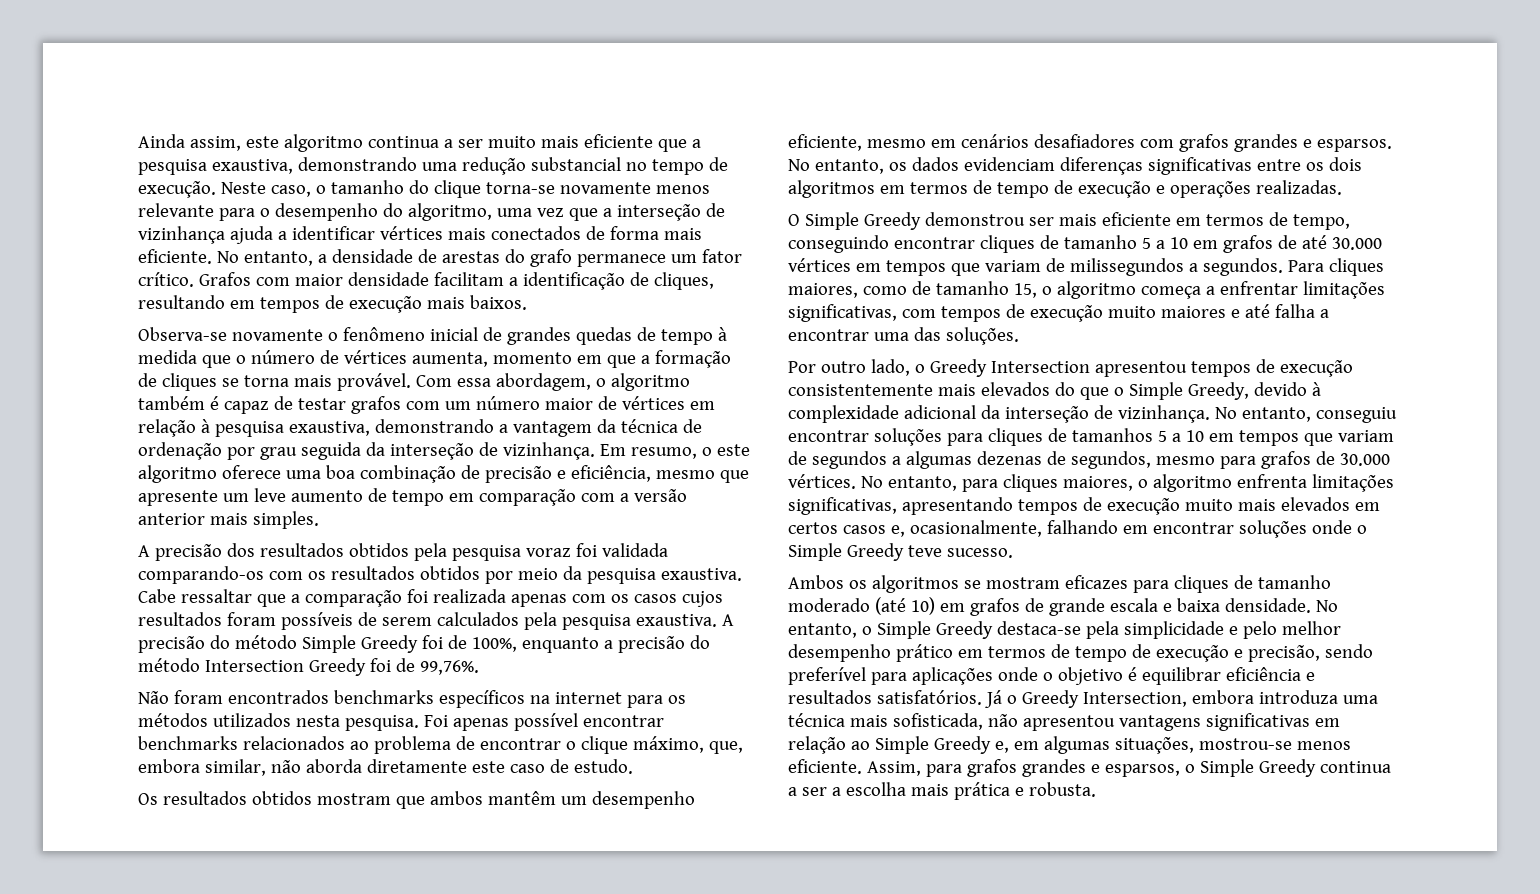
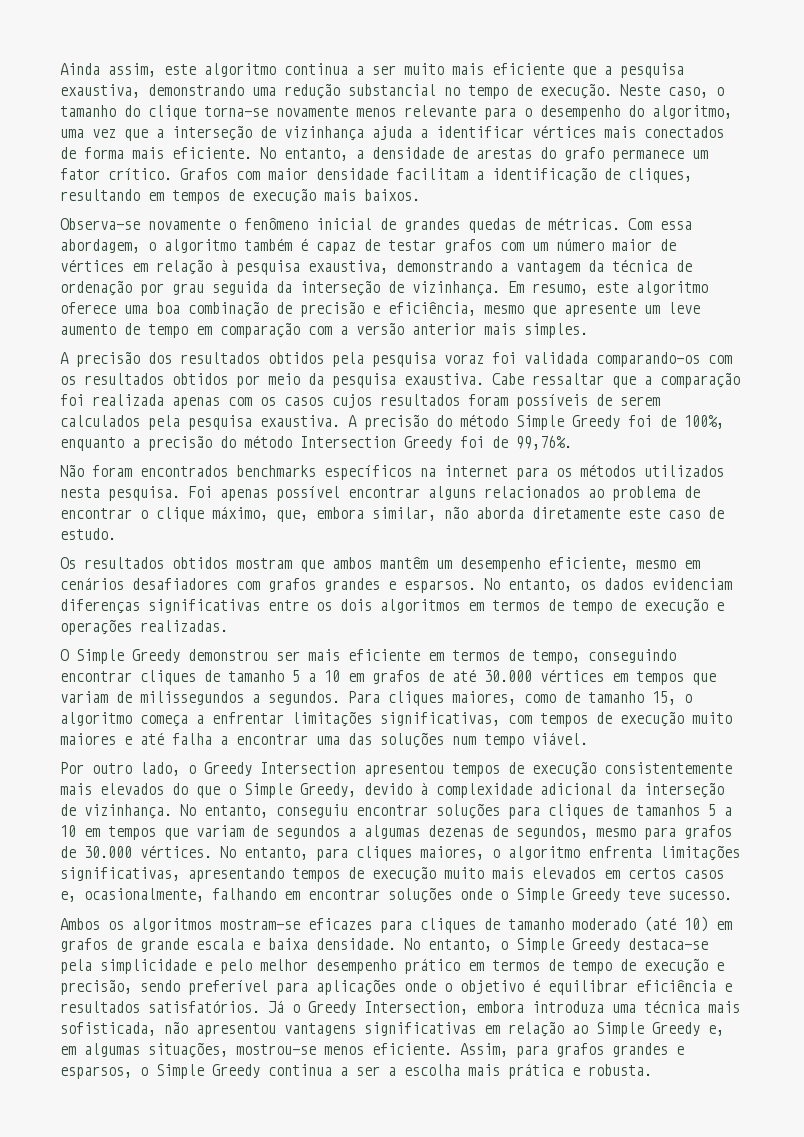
[660,327,727,345] [138,350,731,368] [138,373,411,391] tempo à medida que o número de vértices aumenta, momento em que a formação de cliques se torna mais provável. -> [548,217,620,230] métricas.
[701,447,712,456] o -> (588, 289) none
[138,736,238,750] benchmarks -> [428,486,476,500] alguns
[945,327,1019,345] soluções. -> [380,732,588,748] soluções num tempo viável.
[963,577,1060,589] se mostram -> [220,919,300,930] mostram-se

